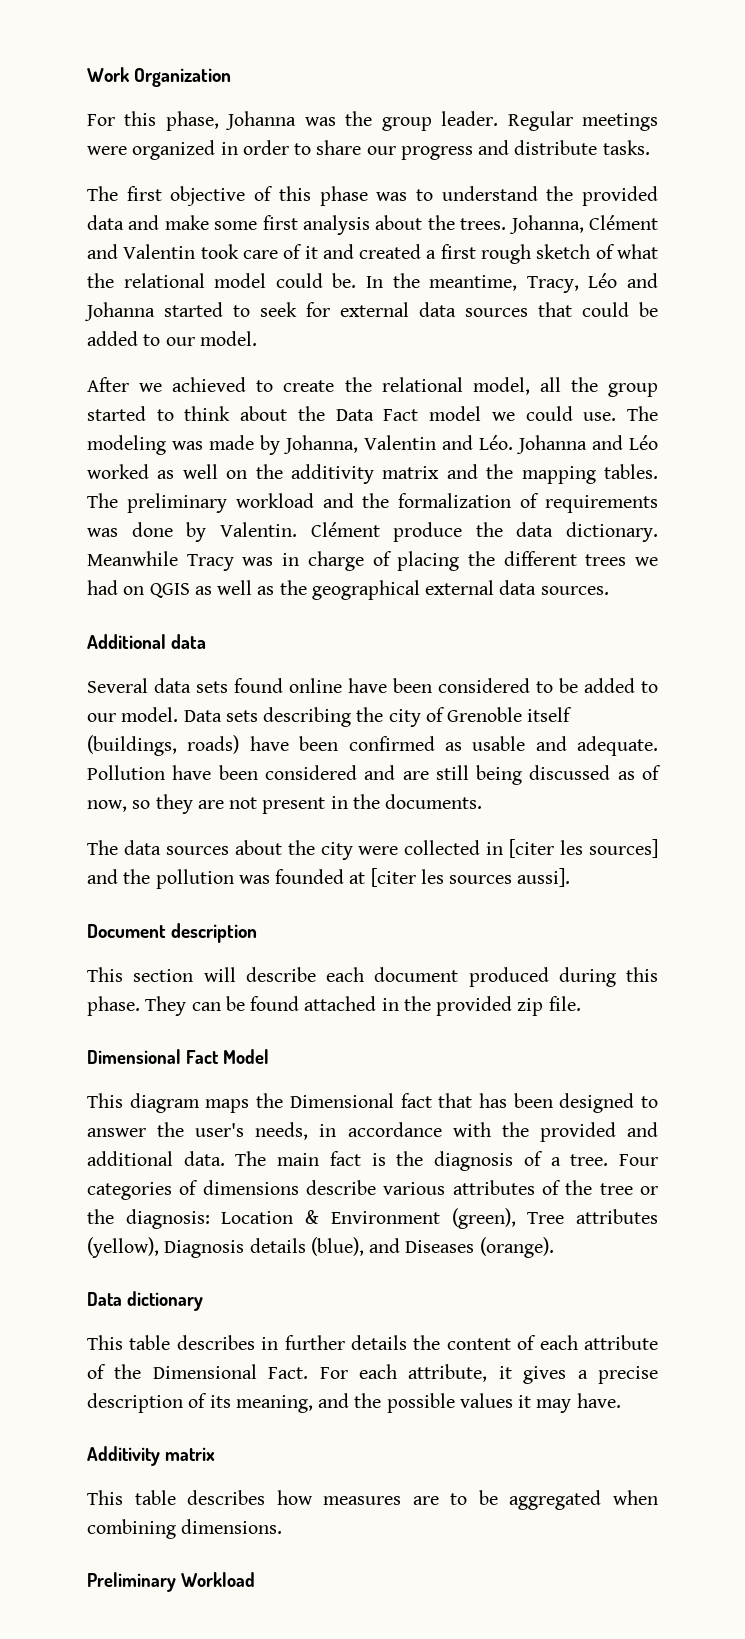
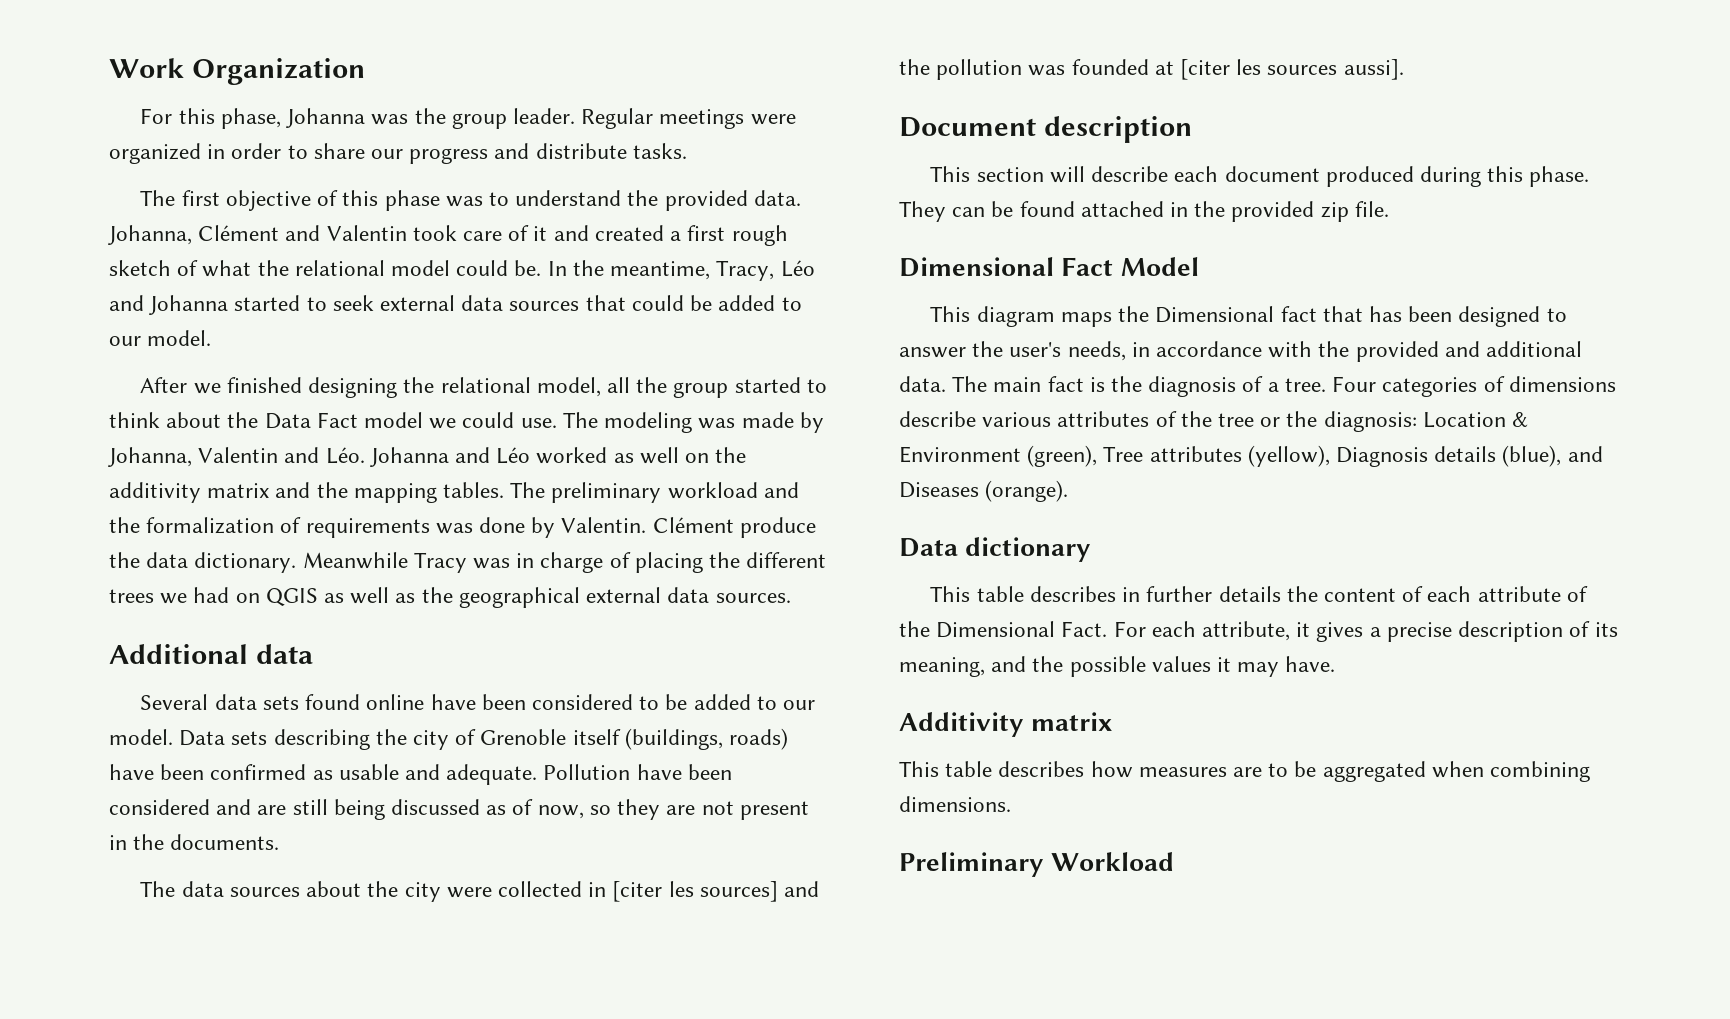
[87,215,507,235] data and make some first analysis about the trees. -> [753,190,801,206] data.
[306,302,330,317] for -> (374, 303) none
[172,377,335,392] achieved to create -> [226,377,398,398] finished designing

